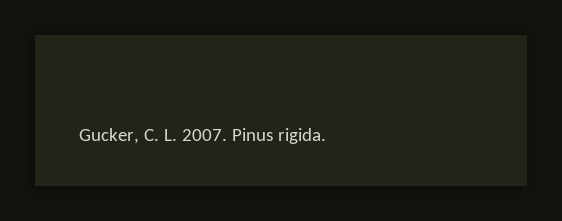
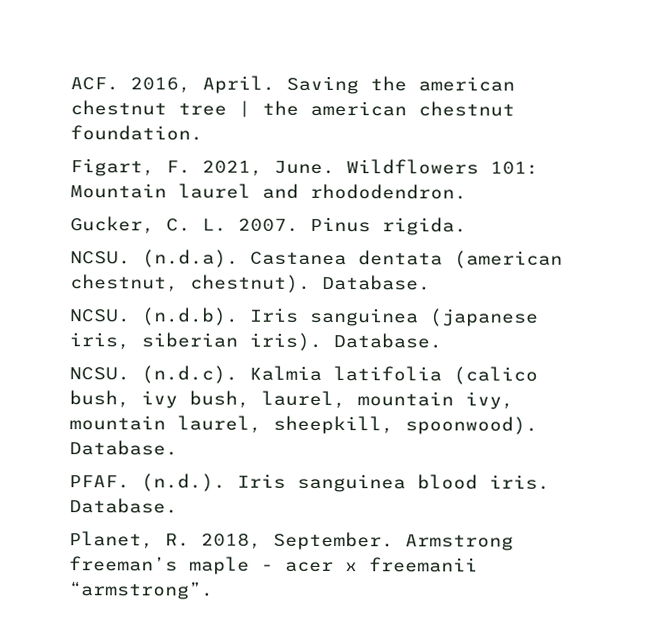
(79, 136) none -> [70,75,515,95] [70,100,515,118] [70,125,203,141] [70,158,539,177] [70,183,467,200] ACF. 2016, April. Saving the american chestnut tree | the american chestnut foundation. // Figart, F. 2021, June. Wildflowers 101: Mountain laurel and rhododendron. //
(326, 136) none -> [70,249,563,269] [70,274,431,293] [69,307,539,327] [69,332,442,351] [69,365,538,385] [69,390,514,410] [69,415,538,435] [69,440,178,456] [69,473,550,493] [69,498,178,514] [69,531,514,551] [69,556,478,575] [69,581,214,600] // NCSU. (n.d.a). Castanea dentata (american chestnut, chestnut). Database. // NCSU. (n.d.b). Iris sanguinea (japanese iris, siberian iris). Database. // NCSU. (n.d.c). Kalmia latifolia (calico bush, ivy bush, laurel, mountain ivy, mountain laurel, sheepkill, spoonwood). Database. // PFAF. (n.d.). Iris sanguinea blood iris. Database. // Planet, R. 2018, September. Armstrong freeman’s maple - acer x freemanii “armstrong”.

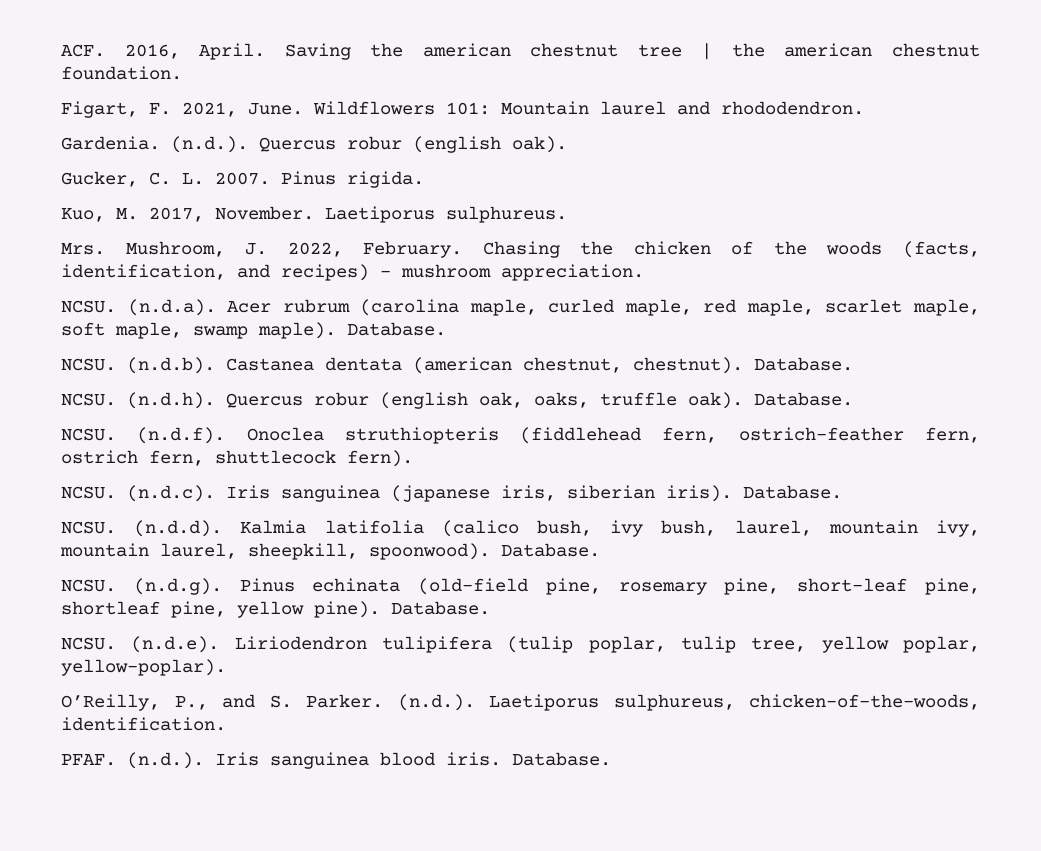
(467, 191) none -> [61,136,567,153] // Gardenia. (n.d.). Quercus robur (english oak).
[70,249,239,268] NCSU. (n.d.a). -> [61,206,567,223] [61,241,980,258] [61,264,644,281] [61,299,980,316] [61,322,446,339] [61,357,215,374] Kuo, M. 2017, November. Laetiporus sulphureus. // Mrs. Mushroom, J. 2022, February. Chasing the chicken of the woods (facts, identification, and recipes) - mushroom appreciation. // NCSU. (n.d.a). Acer rubrum (carolina maple, curled maple, red maple, scarlet maple, soft maple, swamp maple). Database. // NCSU. (n.d.b).
[141,307,239,326] (n.d.b). -> [127,392,853,409] [61,427,981,444] [61,450,413,467] [61,485,215,502] (n.d.h). Quercus robur (english oak, oaks, truffle oak). Database. // NCSU. (n.d.f). Onoclea struthiopteris (fiddlehead fern, ostrich-feather fern, ostrich fern, shuttlecock fern). // NCSU. (n.d.c).
[141,365,238,384] (n.d.c). -> [134,520,223,537] (n.d.d).
(178, 448) none -> [61,578,981,595] [61,601,490,618] [61,636,981,653] [61,659,226,676] [61,694,980,711] [61,717,226,731] // NCSU. (n.d.g). Pinus echinata (old-field pine, rosemary pine, short-leaf pine, shortleaf pine, yellow pine). Database. // NCSU. (n.d.e). Liriodendron tulipifera (tulip poplar, tulip tree, yellow poplar, yellow-poplar). // O’Reilly, P., and S. Parker. (n.d.). Laetiporus sulphureus, chicken-of-the-woods, identification.
[69,531,514,551] [69,556,478,575] [69,581,214,600] // Planet, R. 2018, September. Armstrong freeman’s maple - acer x freemanii “armstrong”. -> (611, 759) none

